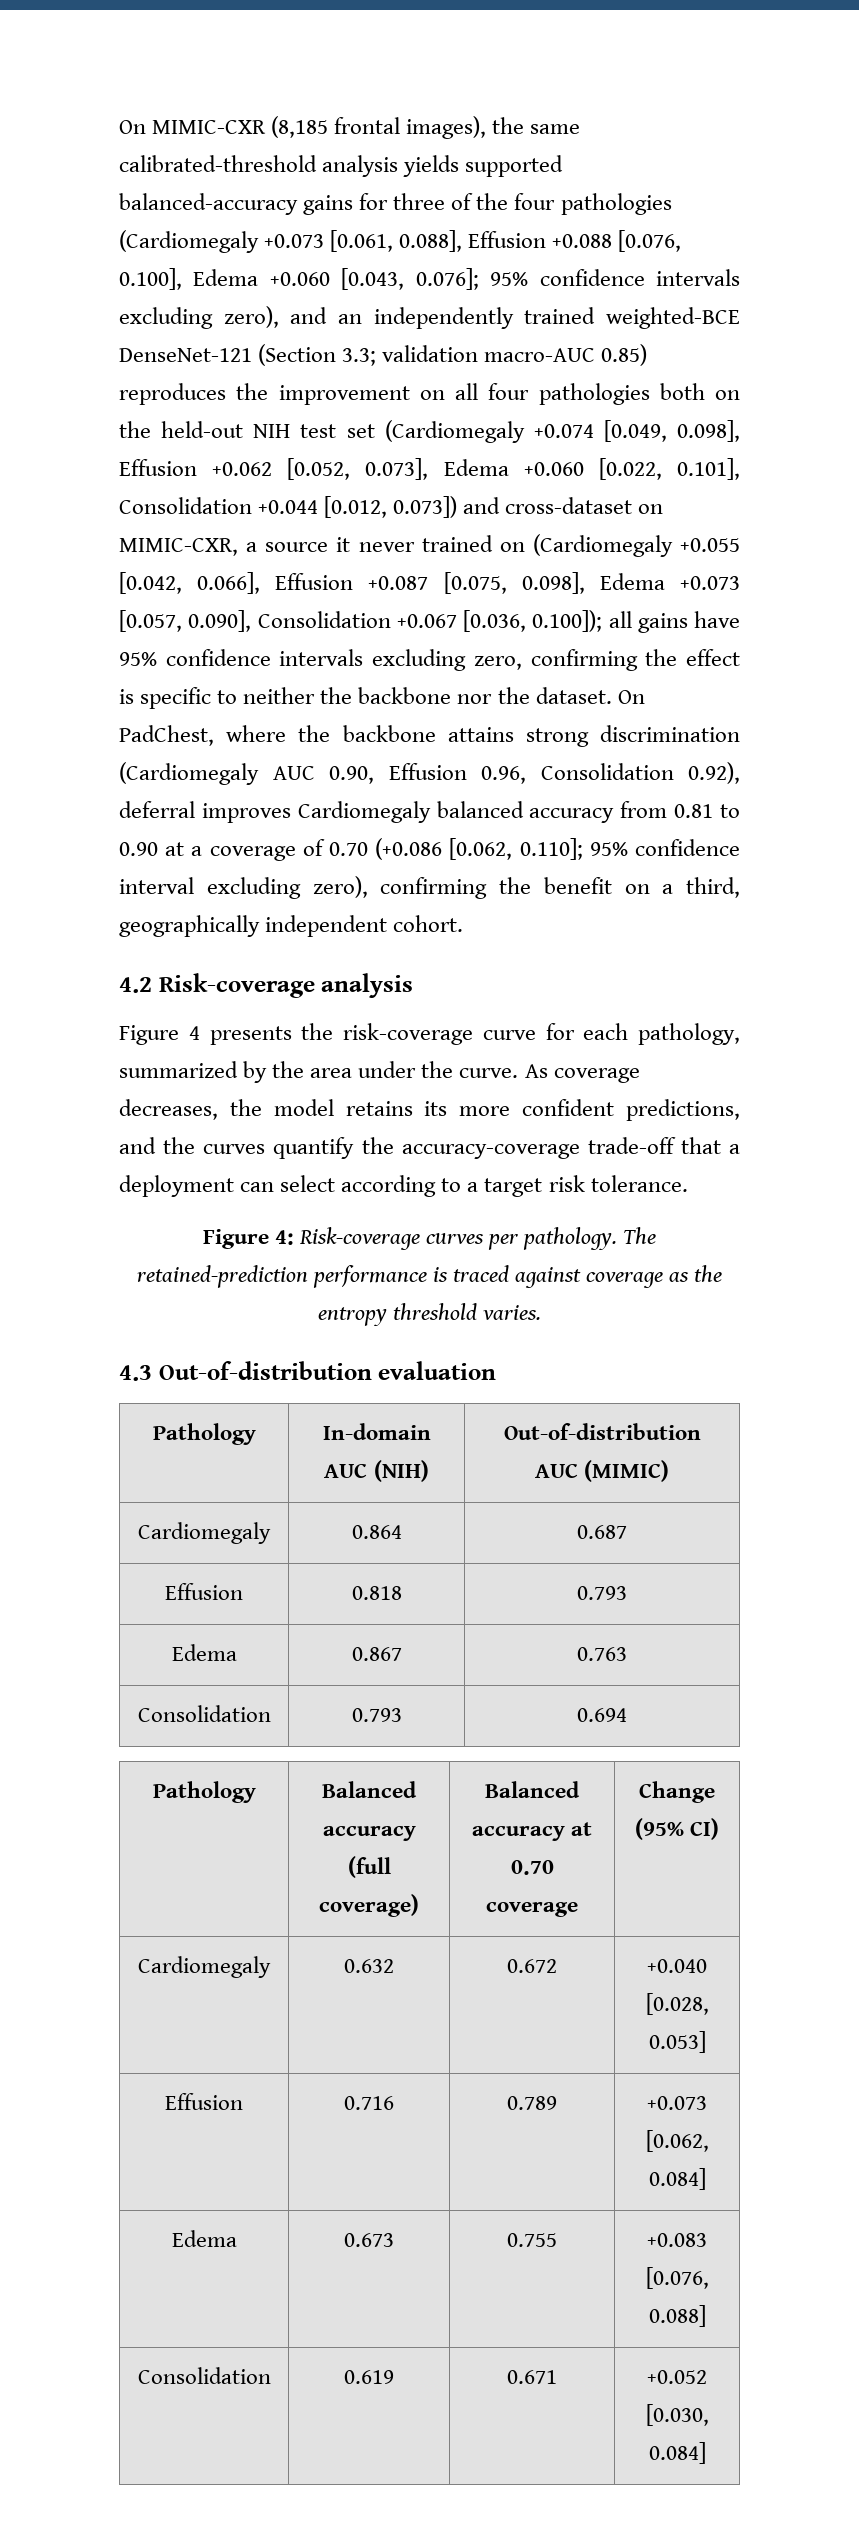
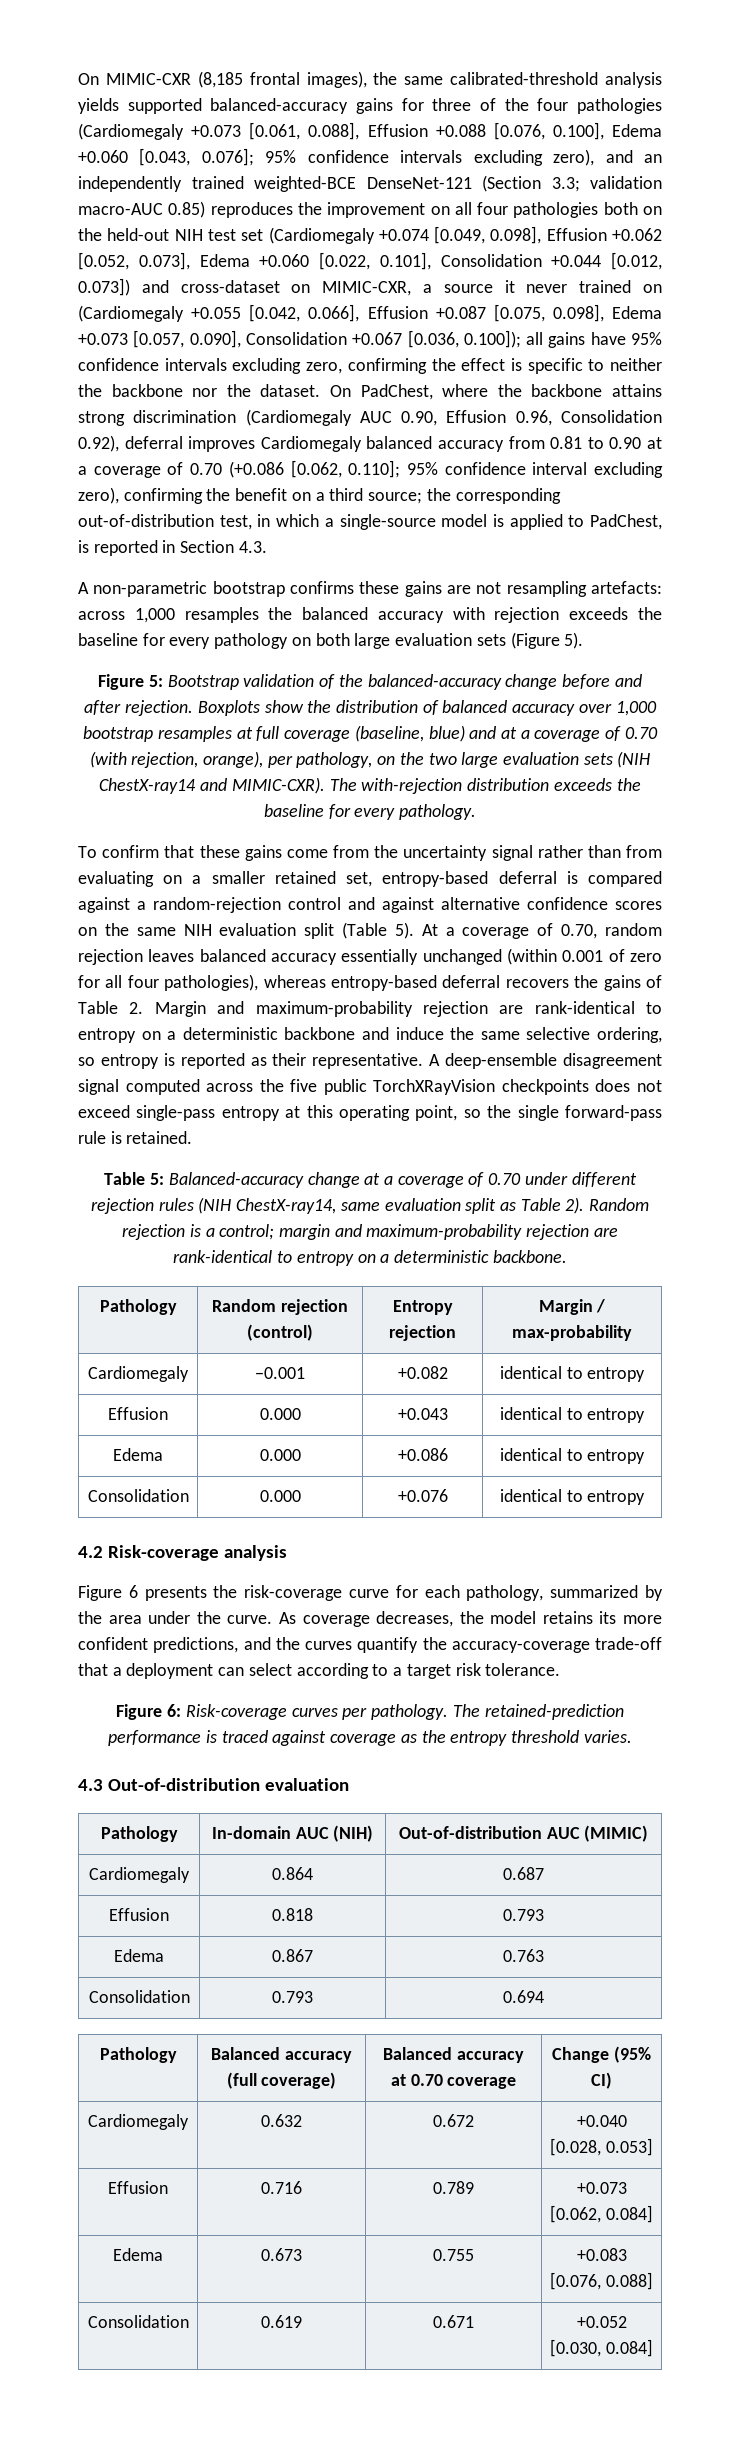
[686,877,740,898] [119,915,464,937] third, geographically independent cohort. -> [329,488,561,504] [78,514,662,530] [78,540,267,556] [78,581,662,597] [78,607,662,623] [78,632,584,649] [98,674,642,690] [84,700,657,716] [83,725,658,742] [89,751,651,768] [99,777,641,794] [263,804,477,820] [78,845,662,861] [78,871,662,887] [78,897,662,913] [78,922,663,939] [78,948,662,965] [78,974,662,991] [78,1001,662,1017] [78,1027,663,1043] [78,1053,662,1069] [78,1079,662,1095] [78,1105,662,1121] [78,1131,193,1144] [104,1172,637,1188] [90,1197,650,1214] [122,1224,618,1240] [173,1250,567,1266] [99,1299,177,1315] [212,1299,348,1315] [246,1324,313,1341] [392,1300,453,1315] [389,1325,456,1341] [538,1299,606,1315] [512,1325,632,1341] [88,1366,189,1382] [254,1367,305,1379] [397,1366,448,1379] [499,1366,646,1382] [108,1407,168,1420] [259,1408,301,1420] [397,1408,448,1420] [499,1407,646,1423] [113,1448,163,1461] [259,1449,301,1461] [397,1448,448,1461] [499,1448,646,1464] [87,1489,189,1502] [259,1490,301,1502] [397,1489,448,1502] [499,1489,646,1505] third source; the corresponding out-of-distribution test, in which a single-source model is applied to PadChest, is reported in Section 4.3. // A non-parametric bootstrap confirms these gains are not resampling artefacts: across 1,000 resamples the balanced accuracy with rejection exceeds the baseline for every pathology on both large evaluation sets (Figure 5). // Figure 5: Bootstrap validation of the balanced-accuracy change before and after rejection. Boxplots show the distribution of balanced accuracy over 1,000 bootstrap resamples at full coverage (baseline, blue) and at a coverage of 0.70 (with rejection, orange), per pathology, on the two large evaluation sets (NIH ChestX-ray14 and MIMIC-CXR). The with-rejection distribution exceeds the baseline for every pathology. // To confirm that these gains come from the uncertainty signal rather than from evaluating on a smaller retained set, entropy-based deferral is compared against a random-rejection control and against alternative confidence scores on the same NIH evaluation split (Table 5). At a coverage of 0.70, random rejection leaves balanced accuracy essentially unchanged (within 0.001 of zero for all four pathologies), whereas entropy-based deferral recovers the gains of Table 2. Margin and maximum-probability rejection are rank-identical to entropy on a deterministic backbone and induce the same selective ordering, so entropy is reported as their representative. A deep-ensemble disagreement signal computed across the five public TorchXRayVision checkpoints does not exceed single-pass entropy at this operating point, so the single forward-pass rule is retained. // Table 5: Balanced-accuracy change at a coverage of 0.70 under different rejection rules (NIH ChestX-ray14, same evaluation split as Table 2). Random rejection is a control; margin and maximum-probability rejection are rank-identical to entropy on a deterministic backbone. // Pathology | Random rejection (control) | Entropy rejection | Margin / max-probability // Cardiomegaly | −0.001 | +0.082 | identical to entropy // Effusion | 0.000 | +0.043 | identical to entropy // Edema | 0.000 | +0.086 | identical to entropy // Consolidation | 0.000 | +0.076 | identical to entropy
[188,1026,200,1040] 4 -> [128,1585,138,1598] 6
[274,1230,294,1245] 4: -> [167,1704,182,1717] 6:

